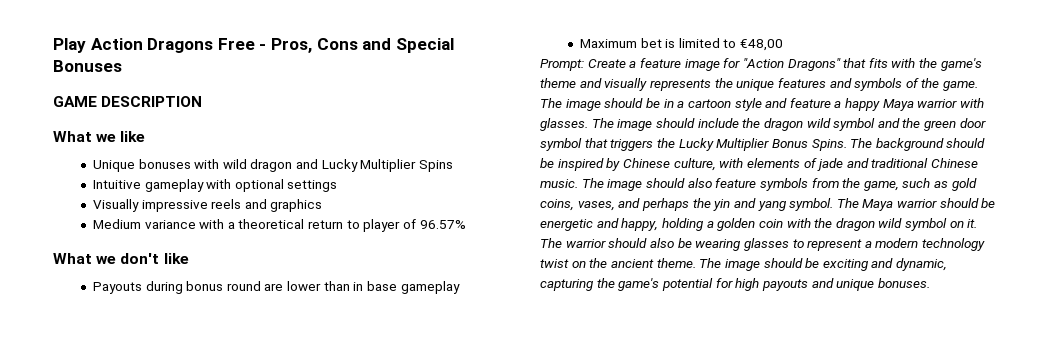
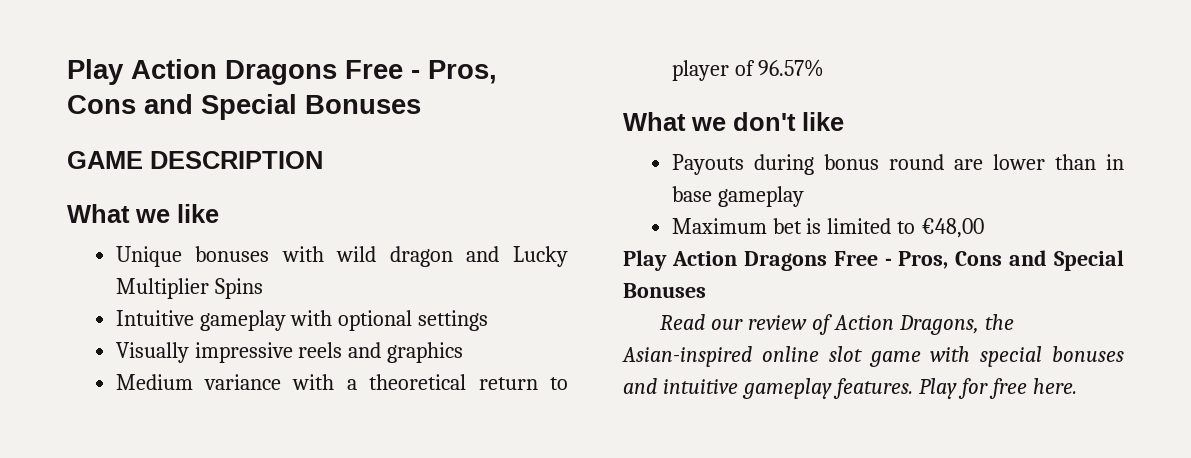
[540,58,982,71] [540,78,979,91] [540,98,985,111] [540,118,986,131] [540,138,986,151] [540,158,979,171] [540,178,977,191] [540,198,996,211] [540,218,978,231] [540,238,986,251] [540,258,948,271] [540,278,930,291] Prompt: Create a feature image for "Action Dragons" that fits with the game's theme and visually represents the unique features and symbols of the game. The image should be in a cartoon style and feature a happy Maya warrior with glasses. The image should include the dragon wild symbol and the green door symbol that triggers the Lucky Multiplier Bonus Spins. The background should be inspired by Chinese culture, with elements of jade and traditional Chinese music. The image should also feature symbols from the game, such as gold coins, vases, and perhaps the yin and yang symbol. The Maya warrior should be energetic and happy, holding a golden coin with the dragon wild symbol on it. The warrior should also be wearing glasses to represent a modern technology twist on the ancient theme. The image should be exciting and dynamic, capturing the game's potential for high payouts and unique bonuses. -> [623,250,1124,271] [623,283,706,298] [660,314,1014,335] [622,346,1124,367] [623,378,1077,399] Play Action Dragons Free - Pros, Cons and Special Bonuses // Read our review of Action Dragons, the Asian-inspired online slot game with special bonuses and intuitive gameplay features. Play for free here.

